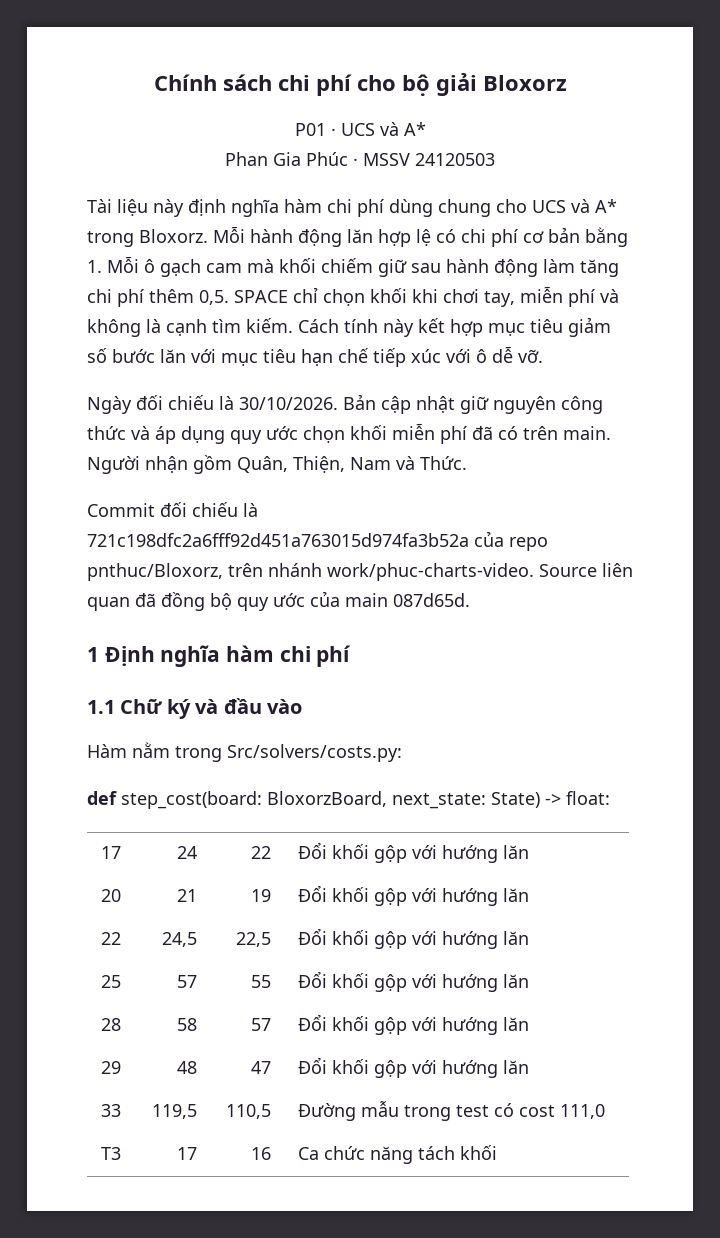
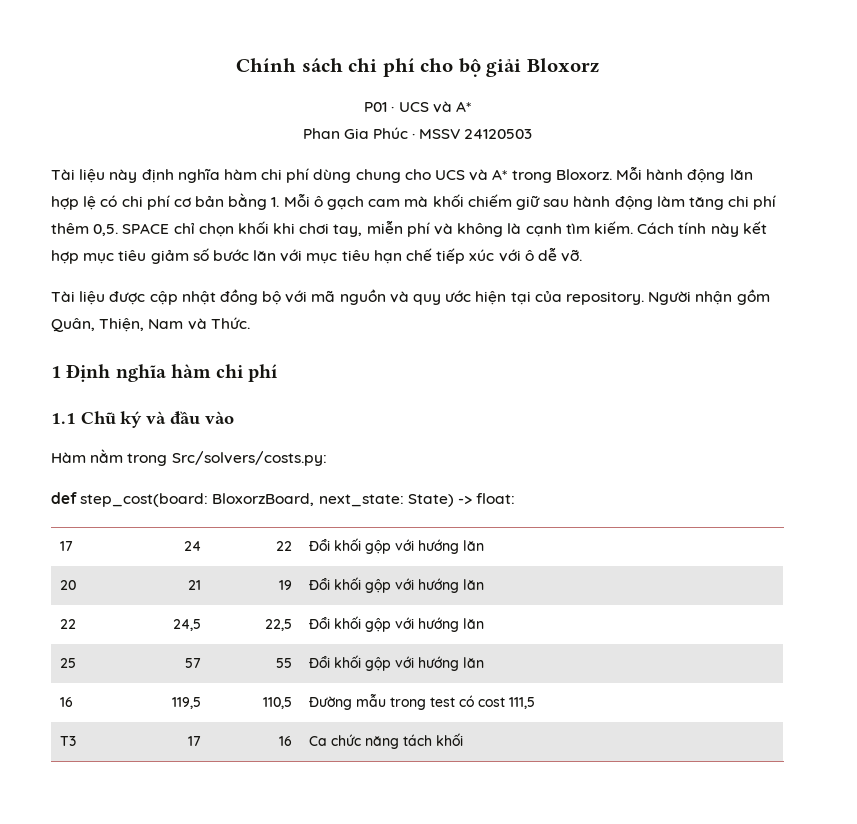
[87,394,603,414] [87,423,611,444] Ngày đối chiếu là 30/10/2026. Bản cập nhật giữ nguyên công thức và áp dụng quy ước chọn khối miễn phí đã có trên main. -> [51,289,644,305] Tài liệu được cập nhật đồng bộ với mã nguồn và quy ước hiện tại của repository.
[87,502,258,517] [87,531,548,551] [87,563,633,581] [87,591,470,611] // Commit đối chiếu là 721c198dfc2a6fff92d451a763015d974fa3b52a của repo pnthuc/Bloxorz, trên nhánh work/phuc-charts-video. Source liên quan đã đồng bộ quy ước của main 087d65d. -> (250, 323) none
[101,1018,122,1031] [176,1018,197,1031] [250,1018,271,1031] [298,1014,530,1035] [101,1061,122,1074] [176,1061,197,1074] [250,1061,271,1074] [298,1057,530,1078] [101,1104,122,1117] 28 | 58 | 57 | Đổi khối gộp với hướng lăn // 29 | 48 | 47 | Đổi khối gộp với hướng lăn // 33 -> [59,697,73,707] 16
[560,1104,606,1119] 111,0 -> [508,697,535,709] 111,5

